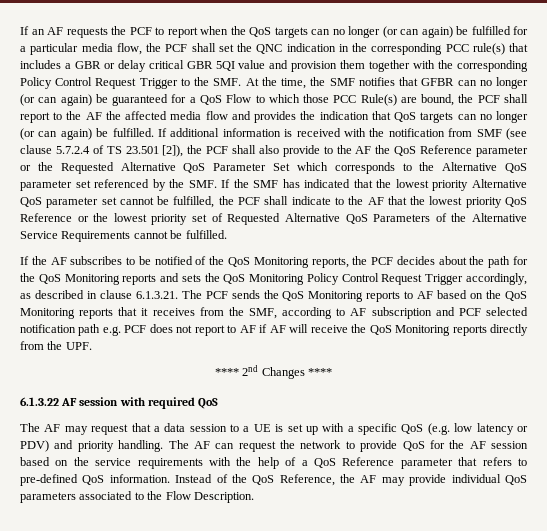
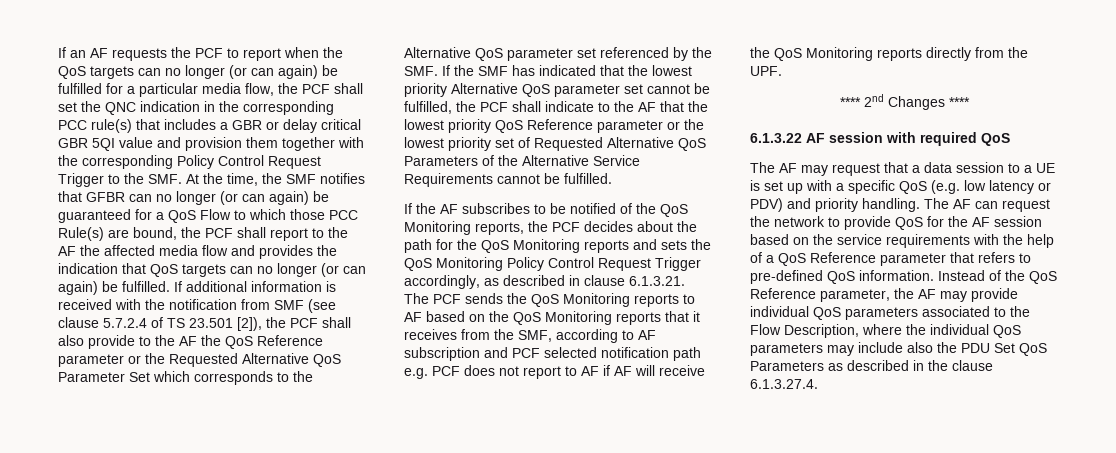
(72, 217) none -> [597,120,663,133] parameter
[279,474,335,486] Reference, -> [750,288,890,302] Reference parameter,
[193,492,254,503] Description. -> [784,324,1021,338] [750,342,1047,356] [750,360,993,371] [750,379,818,389] Description, where the individual QoS parameters may include also the PDU Set QoS Parameters as described in the clause 6.1.3.27.4.

